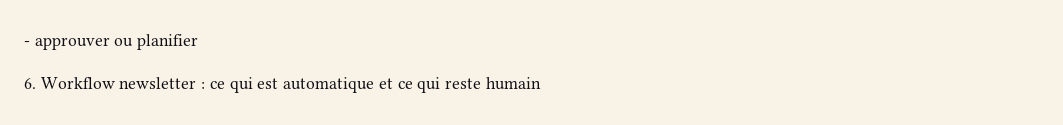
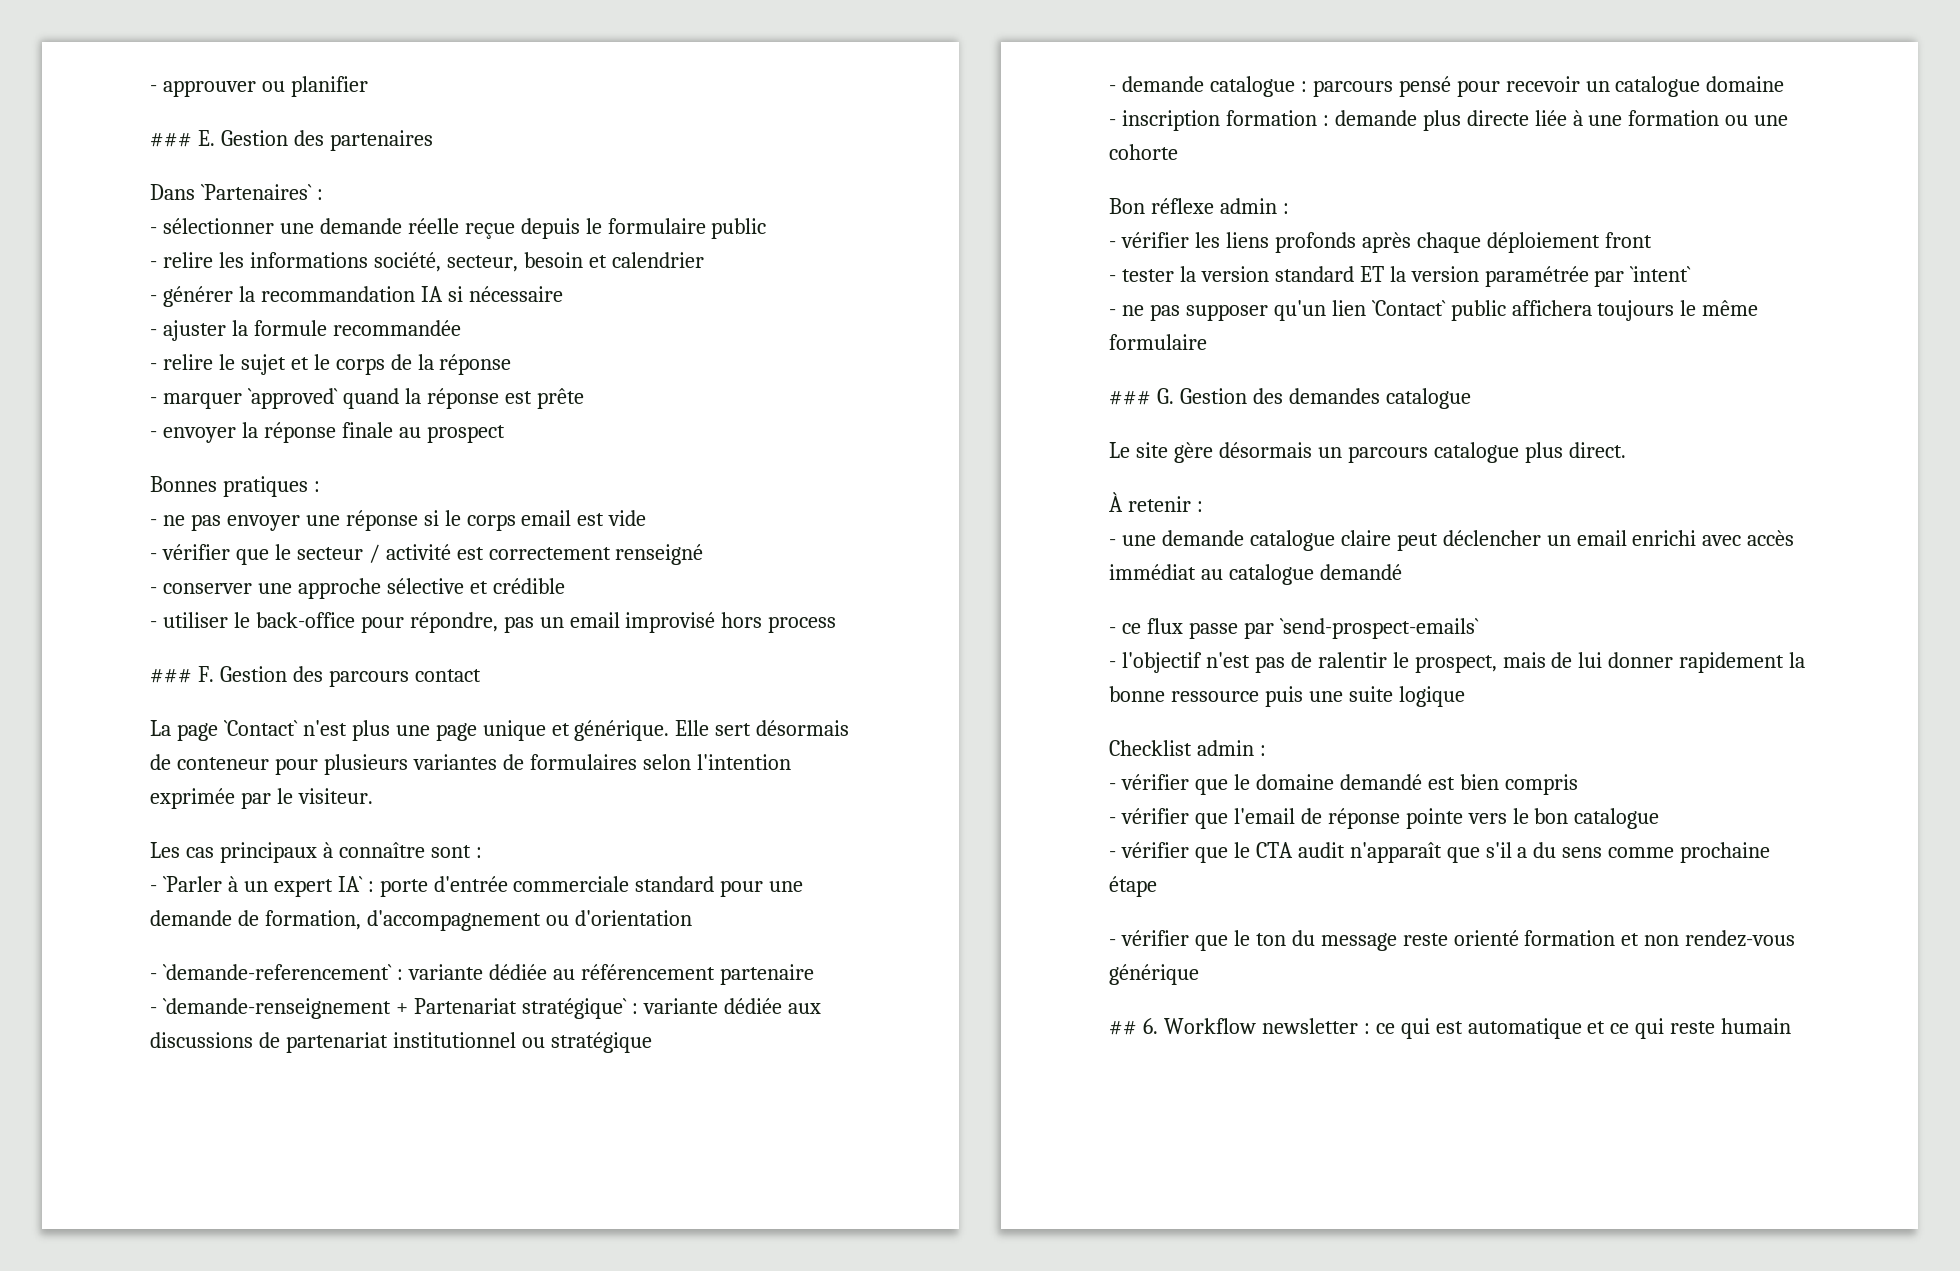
(199, 42) none -> [150,130,433,151] [150,184,323,200] [150,218,767,239] [150,252,704,272] [150,286,563,307] [150,320,461,341] [150,354,512,375] [150,388,584,409] [150,422,505,443] [150,476,320,497] [150,510,647,531] [150,544,704,565] [150,578,565,599] [150,612,837,633] [150,666,481,687] [150,720,850,741] [150,754,791,775] [150,788,373,809] [150,842,482,863] [150,876,804,897] [150,910,692,931] [150,964,814,985] [150,998,821,1019] [150,1032,652,1053] [1109,76,1785,97] [1109,110,1789,131] [1109,144,1178,160] [1109,198,1289,214] [1109,232,1652,253] [1109,266,1692,287] [1109,300,1759,321] [1109,334,1207,350] [1109,388,1471,409] [1109,442,1626,463] [1109,492,1203,512] [1109,530,1795,551] [1109,564,1402,585] [1109,618,1479,639] [1109,652,1806,673] [1109,686,1465,707] [1109,740,1266,756] [1109,774,1578,795] [1109,808,1660,829] [1109,842,1771,863] [1109,876,1157,897] [1109,930,1796,951] [1109,964,1199,985] [1109,1020,1137,1035] ### E. Gestion des partenaires // Dans `Partenaires` : // - sélectionner une demande réelle reçue depuis le formulaire public // - relire les informations société, secteur, besoin et calendrier // - générer la recommandation IA si nécessaire // - ajuster la formule recommandée // - relire le sujet et le corps de la réponse // - marquer `approved` quand la réponse est prête // - envoyer la réponse finale au prospect // Bonnes pratiques : // - ne pas envoyer une réponse si le corps email est vide // - vérifier que le secteur / activité est correctement renseigné // - conserver une approche sélective et crédible // - utiliser le back-office pour répondre, pas un email improvisé hors process // ### F. Gestion des parcours contact // La page `Contact` n'est plus une page unique et générique. Elle sert désormais de conteneur pour plusieurs variantes de formulaires selon l'intention exprimée par le visiteur. // Les cas principaux à connaître sont : // - `Parler à un expert IA` : porte d'entrée commerciale standard pour une demande de formation, d'accompagnement ou d'orientation // - `demande-referencement` : variante dédiée au référencement partenaire // - `demande-renseignement + Partenariat stratégique` : variante dédiée aux discussions de partenariat institutionnel ou stratégique // - demande catalogue : parcours pensé pour recevoir un catalogue domaine // - inscription formation : demande plus directe liée à une formation ou une cohorte // Bon réflexe admin : // - vérifier les liens profonds après chaque déploiement front // - tester la version standard ET la version paramétrée par `intent` // - ne pas supposer qu'un lien `Contact` public affichera toujours le même formulaire // ### G. Gestion des demandes catalogue // Le site gère désormais un parcours catalogue plus direct. // À retenir : // - une demande catalogue claire peut déclencher un email enrichi avec accès immédiat au catalogue demandé // - ce flux passe par `send-prospect-emails` // - l'objectif n'est pas de ralentir le prospect, mais de lui donner rapidement la bonne ressource puis une suite logique // Checklist admin : // - vérifier que le domaine demandé est bien compris // - vérifier que l'email de réponse pointe vers le bon catalogue // - vérifier que le CTA audit n'apparaît que s'il a du sens comme prochaine étape // - vérifier que le ton du message reste orienté formation et non rendez-vous générique // ##

